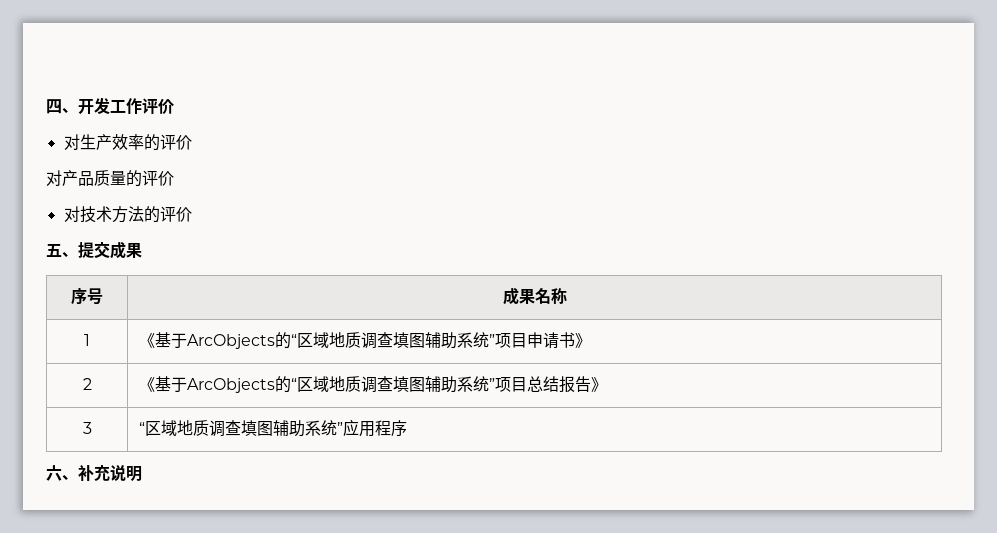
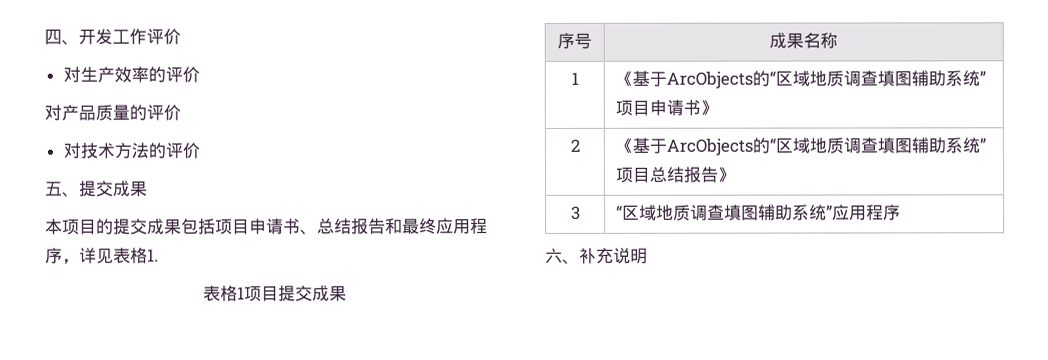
(142, 250) none -> [45,218,488,235] [45,247,159,265] [203,285,347,302] // 本项目的提交成果包括项目申请书、总结报告和最终应用程序，详见表格1. // 表格1项目提交成果

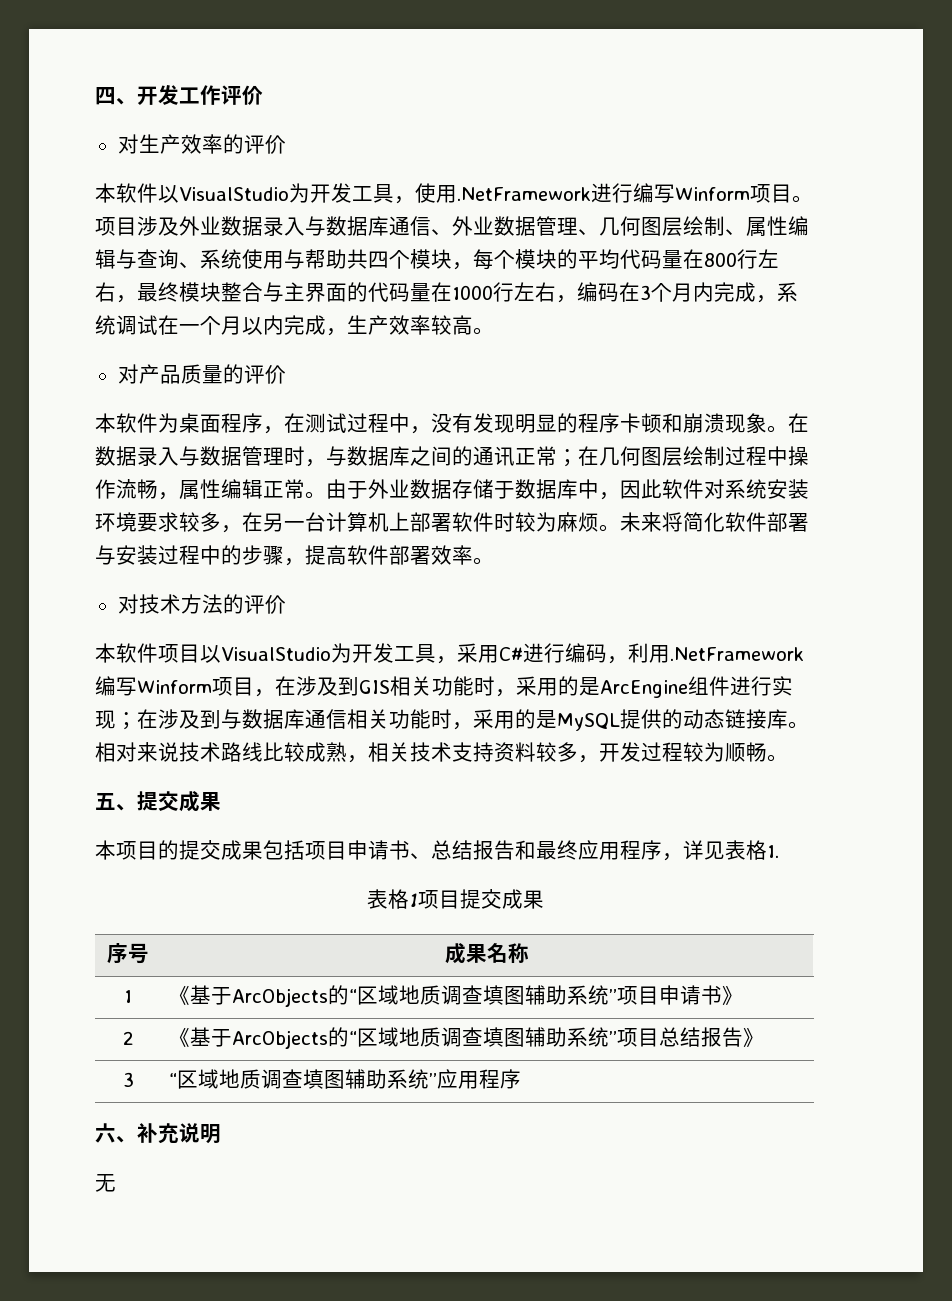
[44,104,181,121] [62,142,200,159] 对产品质量的评价 // 对技术方法的评价 -> [95,183,813,204] [95,216,809,237] [95,249,779,270] [95,282,798,303] [95,315,494,336] [117,364,286,384] [95,413,809,434] [95,446,809,467] [95,479,809,500] [95,512,809,533] [95,545,494,566] [117,594,286,614] [95,643,804,664] [95,676,793,698] [95,709,809,731] [95,742,788,763] 本软件以VisualStudio为开发工具，使用.NetFramework进行编写Winform项目。项目涉及外业数据录入与数据库通信、外业数据管理、几何图层绘制、属性编辑与查询、系统使用与帮助共四个模块，每个模块的平均代码量在800行左右，最终模块整合与主界面的代码量在1000行左右，编码在3个月内完成，系统调试在一个月以内完成，生产效率较高。 // 对产品质量的评价 // 本软件为桌面程序，在测试过程中，没有发现明显的程序卡顿和崩溃现象。在数据录入与数据管理时，与数据库之间的通讯正常；在几何图层绘制过程中操作流畅，属性编辑正常。由于外业数据存储于数据库中，因此软件对系统安装环境要求较多，在另一台计算机上部署软件时较为麻烦。未来将简化软件部署与安装过程中的步骤，提高软件部署效率。 // 对技术方法的评价 // 本软件项目以VisualStudio为开发工具，采用C#进行编码，利用.NetFramework编写Winform项目，在涉及到GIS相关功能时，采用的是ArcEngine组件进行实现；在涉及到与数据库通信相关功能时，采用的是MySQL提供的动态链接库。相对来说技术路线比较成熟，相关技术支持资料较多，开发过程较为顺畅。
(648, 255) none -> [95,1174,116,1192] // 无

